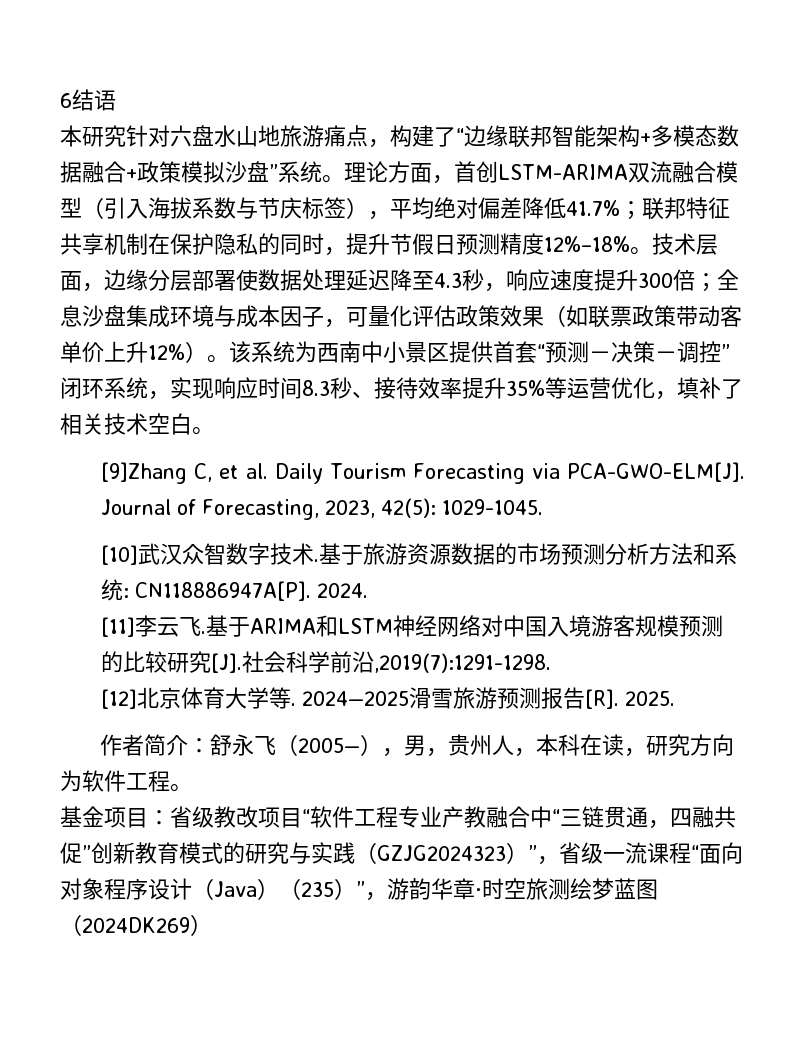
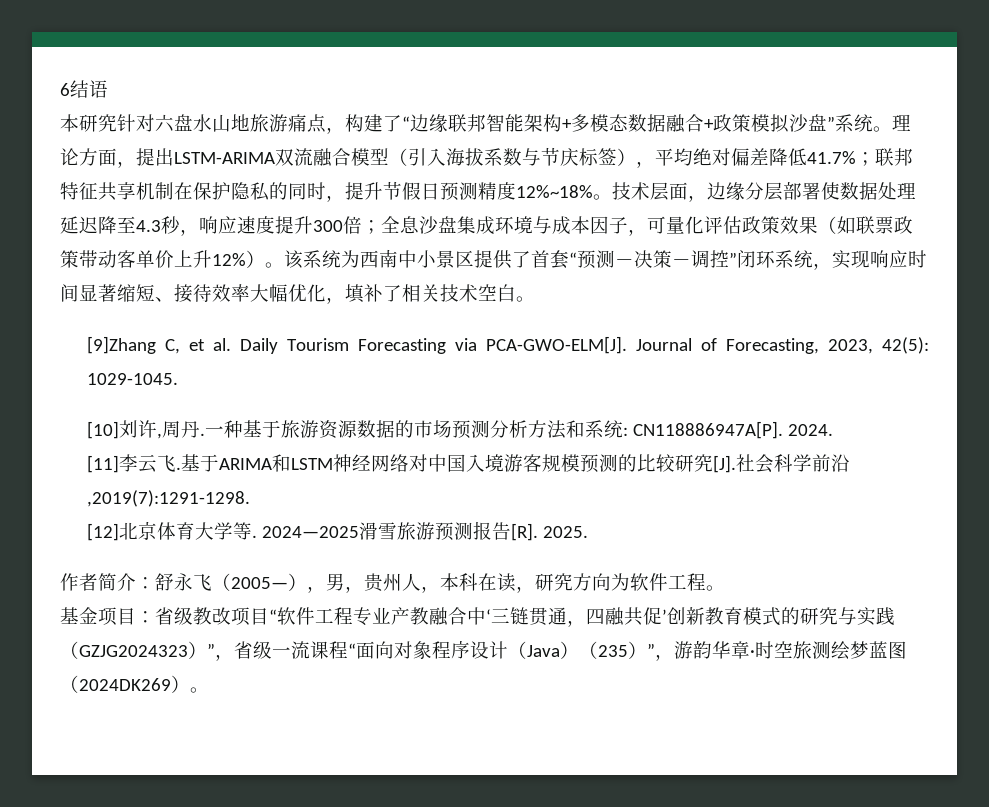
[454,161,498,183] 首创 -> [136,148,174,166] 提出
[544,236,630,252] 12%–18% -> [516,185,593,198] 12%~18%
(493, 352) none -> [512,251,531,268] 了
[302,377,352,399] 8.3秒 -> [79,284,155,302] 显著缩短
[462,377,611,399] 提升35%等运营 -> [250,284,288,302] 大幅
[138,543,320,565] 武汉众智数字技术. -> [119,420,244,439] 刘许,周丹.一种
[552,809,560,825] “ -> [486,609,491,623] ‘
[82,845,91,861] ” -> [662,609,667,623] ’
(212, 925) none -> [190,687,209,693] 。

